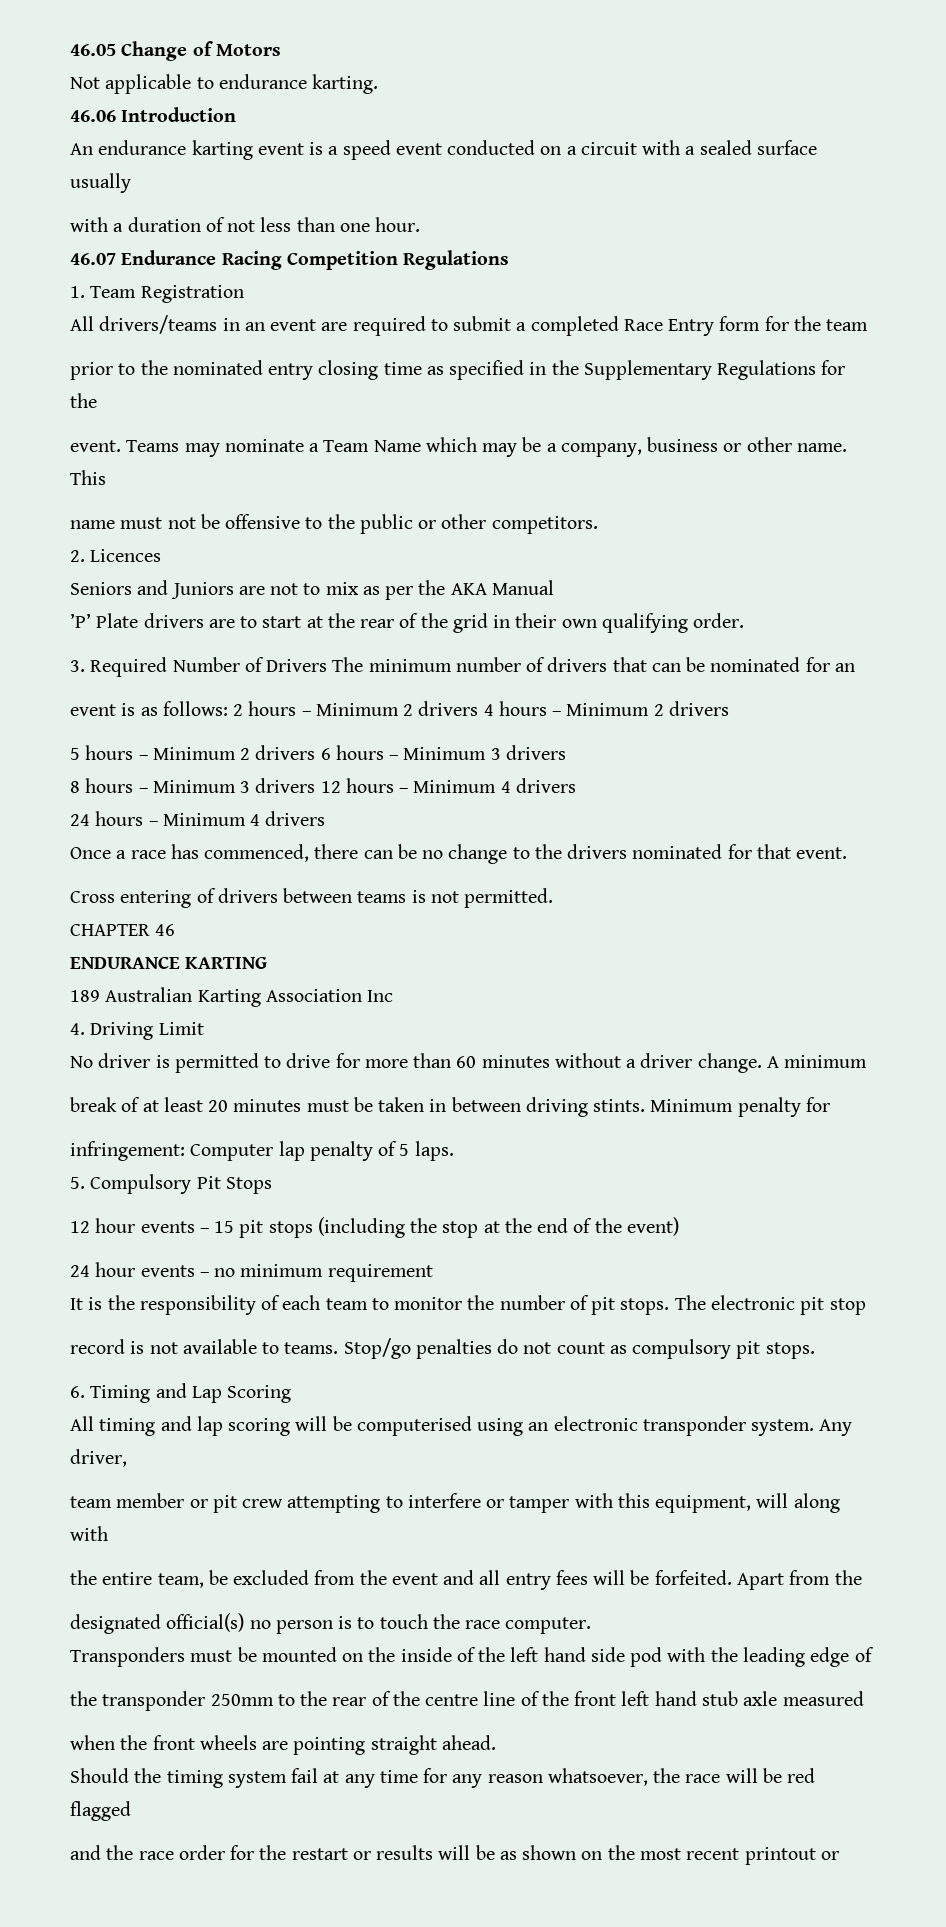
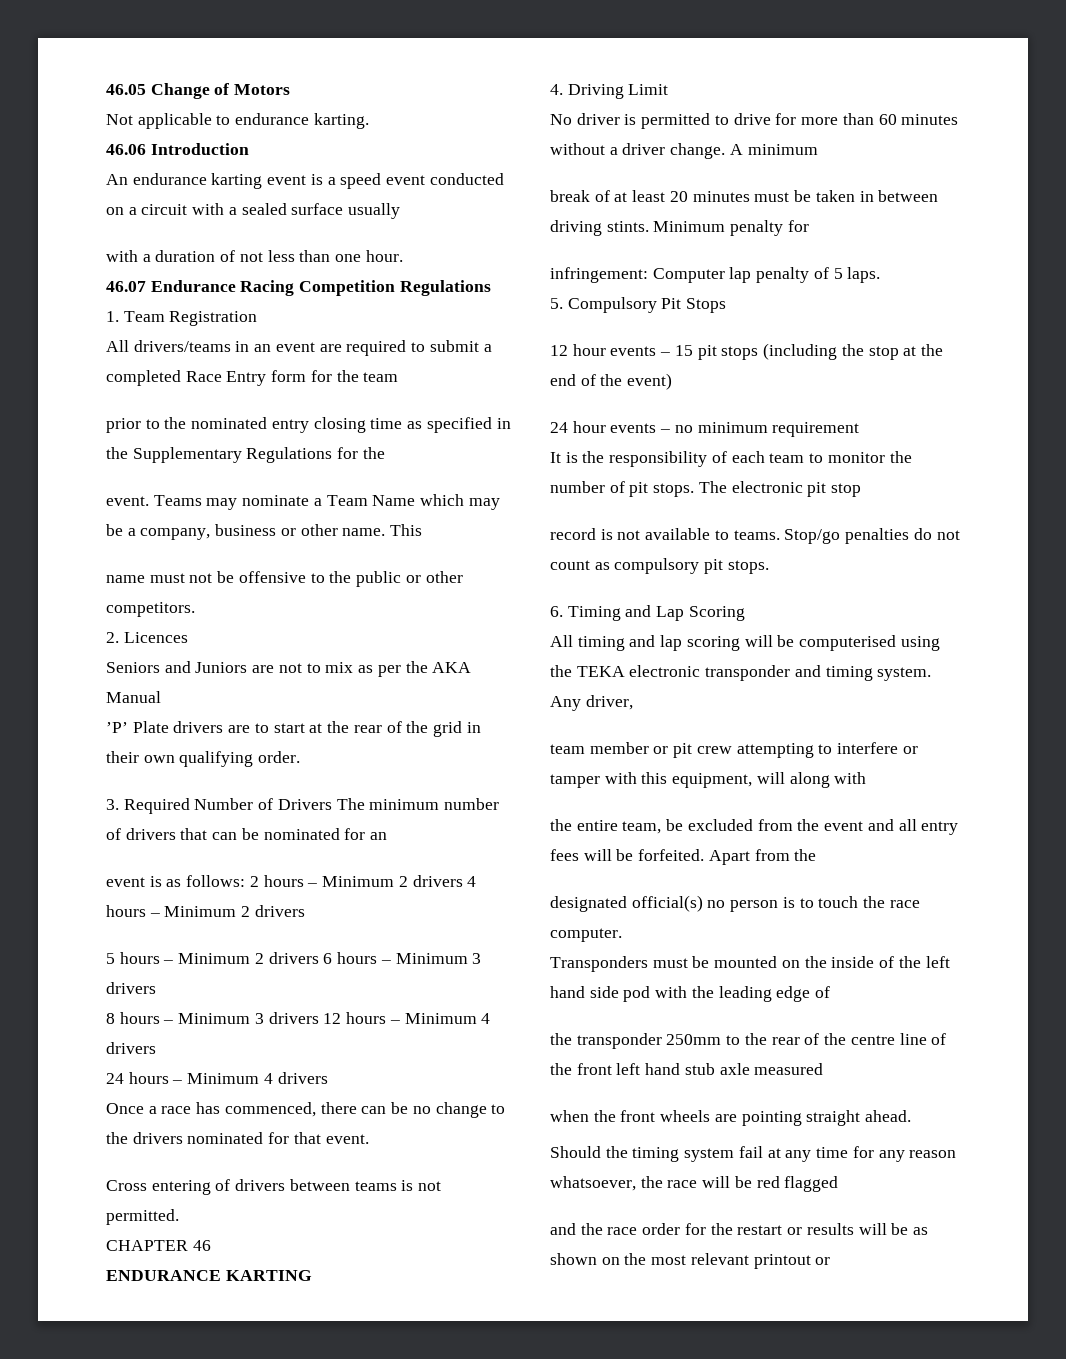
[70,987,394,1007] // 189 Australian Karting Association Inc -> (312, 1275) none
[528,1416,746,1436] an electronic transponder -> [550,665,873,681] the TEKA electronic transponder and timing
[686,1848,740,1860] recent -> [690,1253,749,1265] relevant

